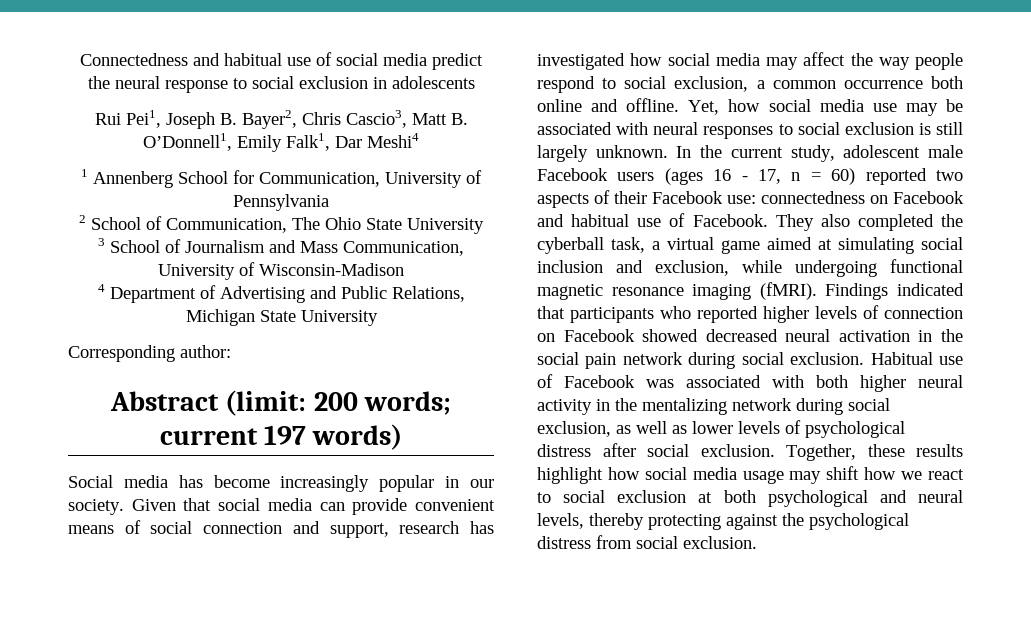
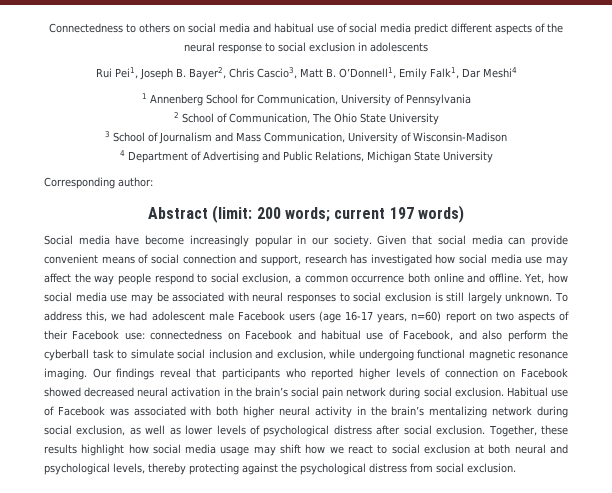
(188, 59) none -> [126,23,250,33] to others on social media
(483, 61) none -> [451,23,545,35] different aspects of
[178,475,203,488] has -> [115,235,140,245] have
(760, 59) none -> [525,256,543,264] use
[676,145,963,162] [537,168,927,185] In the current study, adolescent male Facebook users (ages 16 - 17, n = 60) reported -> [555,292,569,302] [44,311,492,323] To address this, we had adolescent male Facebook users (age 16-17 years, n=60) report on
[692,214,963,231] [537,237,914,254] Facebook. They also completed the cyberball task, a virtual game aimed at simulating -> [403,330,569,342] [44,349,174,361] Facebook, and also perform the cyberball task to simulate
[692,282,964,300] imaging (fMRI). Findings indicated -> [44,368,191,380] imaging. Our findings reveal
(963, 335) none -> [254,387,288,397] brain’s
(637, 404) none -> [391,406,425,416] brain’s
[767,490,963,507] psychological and neural -> [514,444,569,454] [44,463,110,475] neural and psychological

